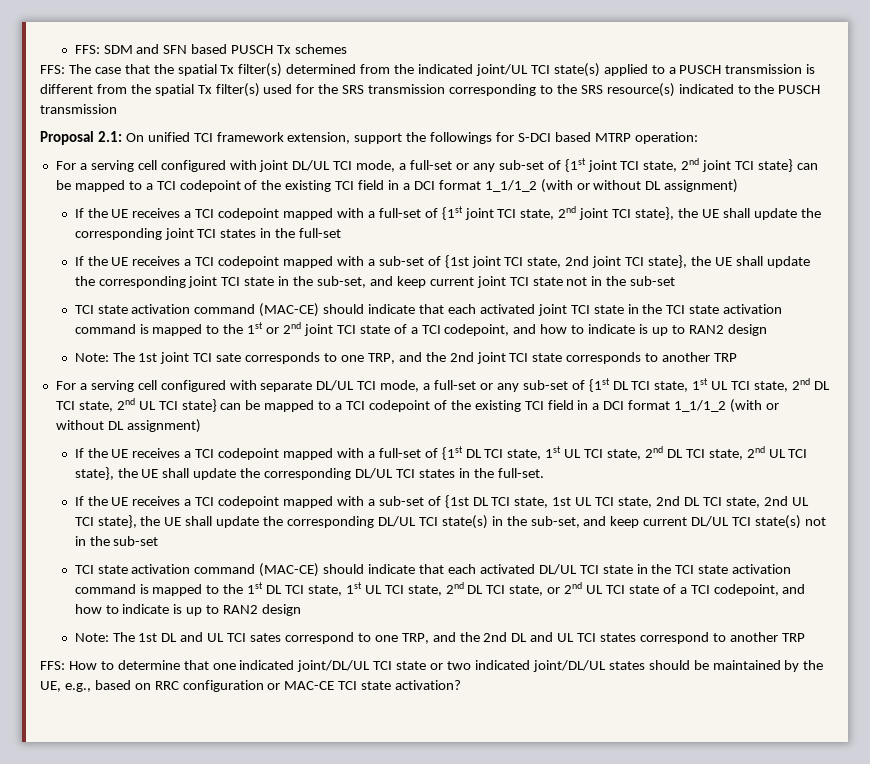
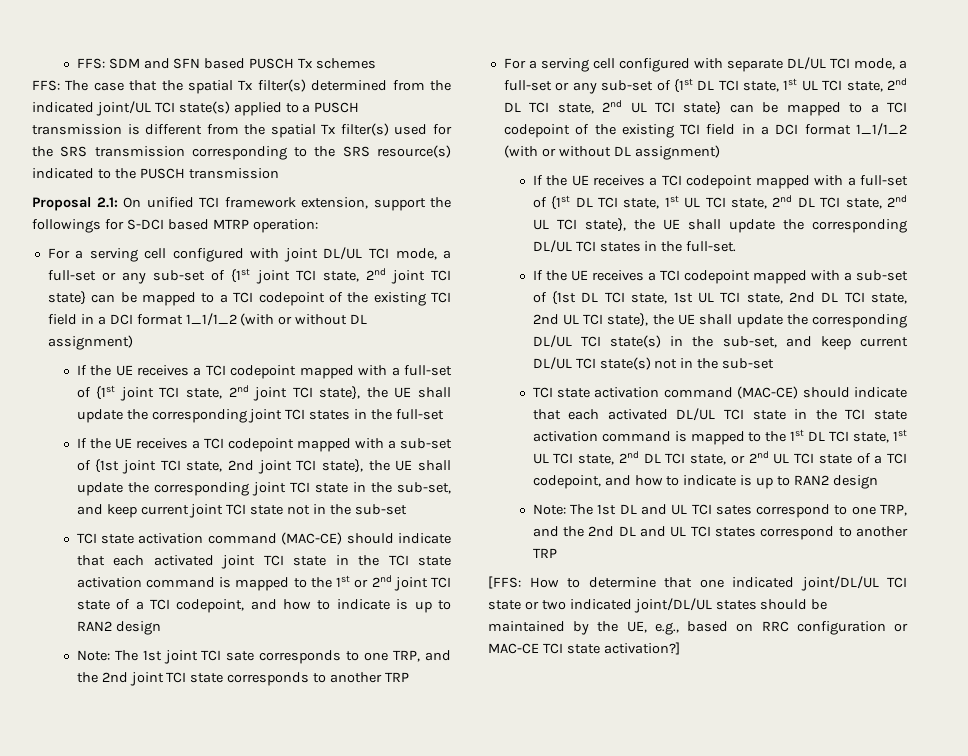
[40,661,65,670] FFS: -> [488,576,521,589] [FFS:
[395,680,462,690] activation? -> [603,642,680,655] activation?]

